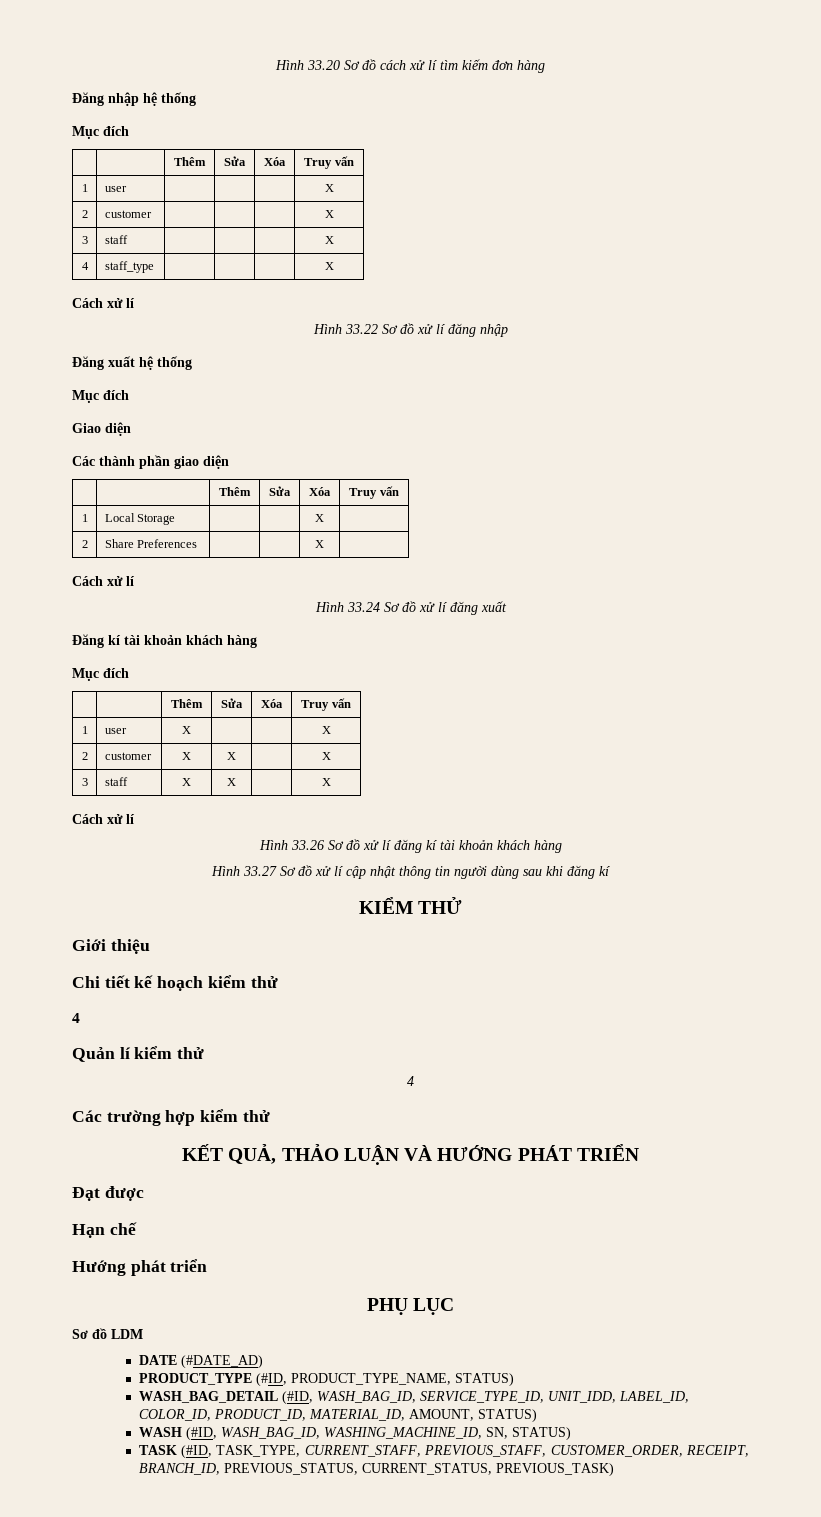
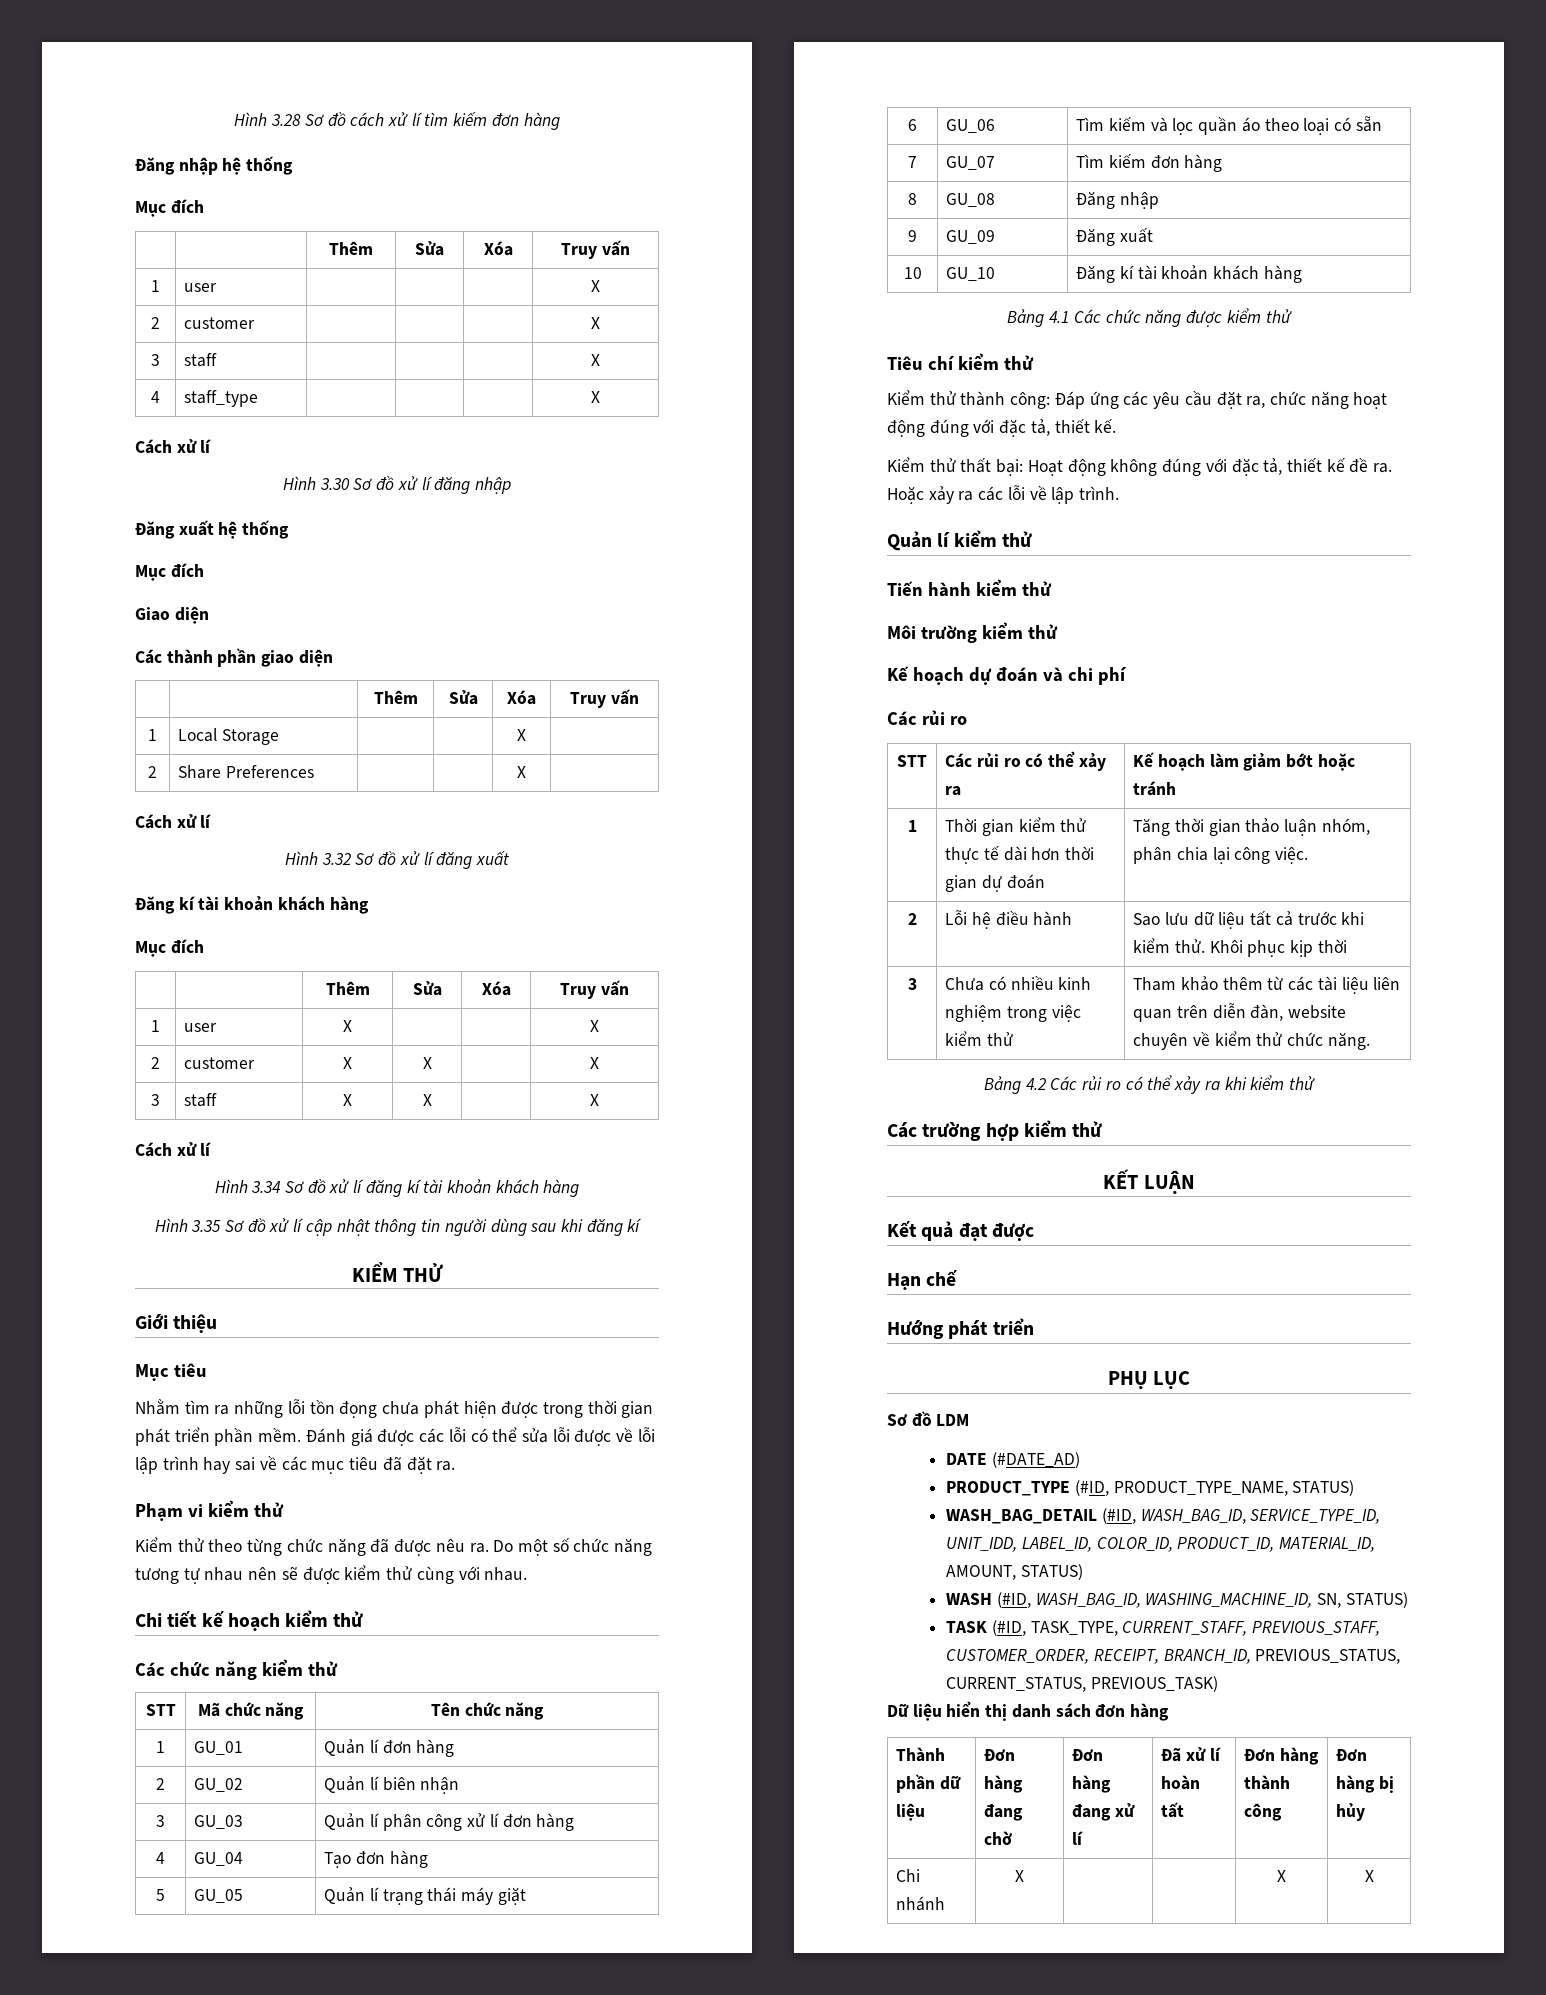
[275,60,340,70] Hình 33.20 -> [234,112,302,126] Hình 3.28
[344,324,378,334] 33.22 -> [319,478,350,490] 3.30
[346,602,380,612] 33.24 -> [321,853,351,865] 3.32
[290,840,324,850] 33.26 -> [251,1181,282,1193] 3.34
[243,866,277,876] 33.27 -> [191,1220,222,1232] 3.35
(150, 946) none -> [135,1363,207,1381] [135,1399,654,1418] [135,1427,655,1446] [135,1456,456,1474] [135,1500,284,1521] [135,1537,653,1556] [135,1565,528,1584] // Mục tiêu // Nhằm tìm ra những lỗi tồn đọng chưa phát hiện được trong thời gian phát triển phần mềm. Đánh giá được các lỗi có thể sửa lỗi được về lỗi lập trình hay sai về các mục tiêu đã đặt ra. // Phạm vi kiểm thử // Kiểm thử theo từng chức năng đã được nêu ra. Do một số chức năng tương tự nhau nên sẽ được kiểm thử cùng với nhau.
[72,1013,80,1023] [72,1046,205,1062] [407,1076,414,1086] 4 // Quản lí kiểm thử // 4 -> [135,1659,338,1680] [145,1704,176,1716] [197,1702,305,1720] [430,1702,545,1720] [156,1741,165,1753] [194,1741,244,1755] [324,1739,455,1757] [156,1778,165,1790] [194,1778,244,1792] [324,1776,460,1794] [156,1815,165,1827] [194,1815,244,1829] [324,1813,575,1831] [156,1852,165,1864] [194,1852,244,1866] [324,1850,428,1868] [156,1889,165,1901] [194,1889,244,1903] [324,1887,526,1905] [908,119,917,131] [946,119,996,133] [1076,116,1382,135] [908,156,917,168] [946,156,996,170] [1076,154,1223,172] [908,193,917,205] [946,193,996,207] [1076,191,1159,209] [908,230,917,242] [946,230,996,244] [1076,228,1153,246] [903,267,922,279] [946,267,996,281] [1076,265,1302,283] [1007,308,1292,327] [887,353,1034,370] [887,390,1388,409] [887,419,1117,437] [887,457,1393,476] [887,485,1120,504] [887,530,1032,551] [887,579,1052,597] [887,622,1058,643] [887,666,1127,685] [887,710,967,726] [897,755,927,767] [945,751,1106,771] [945,786,962,796] [1133,752,1355,771] [1133,781,1177,796] [907,820,917,832] [945,817,1087,836] [945,846,1095,864] [945,874,1045,892] [1133,818,1370,836] [1133,847,1309,864] [907,913,917,925] [945,910,1073,929] [1133,911,1365,929] [1133,938,1347,957] [907,978,917,990] [945,976,1092,991] [945,1005,1081,1022] [945,1031,1013,1046] [1133,976,1401,994] [1133,1003,1347,1022] [1133,1031,1370,1050] [984,1075,1315,1094] Các chức năng kiểm thử // STT | Mã chức năng | Tên chức năng // 1 | GU_01 | Quản lí đơn hàng // 2 | GU_02 | Quản lí biên nhận // 3 | GU_03 | Quản lí phân công xử lí đơn hàng // 4 | GU_04 | Tạo đơn hàng // 5 | GU_05 | Quản lí trạng thái máy giặt // 6 | GU_06 | Tìm kiếm và lọc quần áo theo loại có sẵn // 7 | GU_07 | Tìm kiếm đơn hàng // 8 | GU_08 | Đăng nhập // 9 | GU_09 | Đăng xuất // 10 | GU_10 | Đăng kí tài khoản khách hàng // Bảng 4.1 Các chức năng được kiểm thử // Tiêu chí kiểm thử // Kiểm thử thành công: Đáp ứng các yêu cầu đặt ra, chức năng hoạt động đúng với đặc tả, thiết kế. // Kiểm thử thất bại: Hoạt động không đúng với đặc tả, thiết kế đề ra. Hoặc xảy ra các lỗi về lập trình. // Quản lí kiểm thử // Tiến hành kiểm thử // Môi trường kiểm thử // Kế hoạch dự đoán và chi phí // Các rủi ro // STT | Các rủi ro có thể xảy ra | Kế hoạch làm giảm bớt hoặc tránh // 1 | Thời gian kiểm thử thực tế dài hơn thời gian dự đoán | Tăng thời gian thảo luận nhóm, phân chia lại công việc. // 2 | Lỗi hệ điều hành | Sao lưu dữ liệu tất cả trước khi kiểm thử. Khôi phục kịp thời // 3 | Chưa có nhiều kinh nghiệm trong việc kiểm thử | Tham khảo thêm từ các tài liệu liên quan trên diễn đàn, website chuyên về kiểm thử chức năng. // Bảng 4.2 Các rủi ro có thể xảy ra khi kiểm thử
[228,1144,339,1164] QUẢ, THẢO -> (1139, 1179) none
[404,1144,639,1161] [72,1187,100,1201] VÀ HƯỚNG PHÁT TRIỂN // Đạt -> [887,1221,988,1242] // Kết quả đạt
(614, 1469) none -> [887,1701,1170,1721] [896,1747,946,1762] [896,1774,961,1793] [896,1803,926,1821] [984,1748,1016,1761] [984,1775,1024,1793] [984,1804,1024,1821] [984,1831,1013,1845] [1072,1748,1104,1761] [1072,1775,1112,1793] [1072,1803,1135,1821] [1072,1831,1084,1845] [1161,1747,1221,1762] [1161,1775,1201,1790] [1161,1802,1185,1818] [1244,1747,1319,1765] [1244,1775,1291,1790] [1244,1803,1283,1821] [1336,1748,1368,1761] [1336,1775,1394,1793] [1336,1803,1366,1821] [896,1869,921,1882] [896,1896,946,1911] [1015,1870,1024,1882] [1277,1870,1286,1882] [1364,1870,1374,1882] // Dữ liệu hiển thị danh sách đơn hàng // Thành phần dữ liệu | Đơn hàng đang chờ | Đơn hàng đang xử lí | Đã xử lí hoàn tất | Đơn hàng thành công | Đơn hàng bị hủy // Chi nhánh | X | | | X | X

